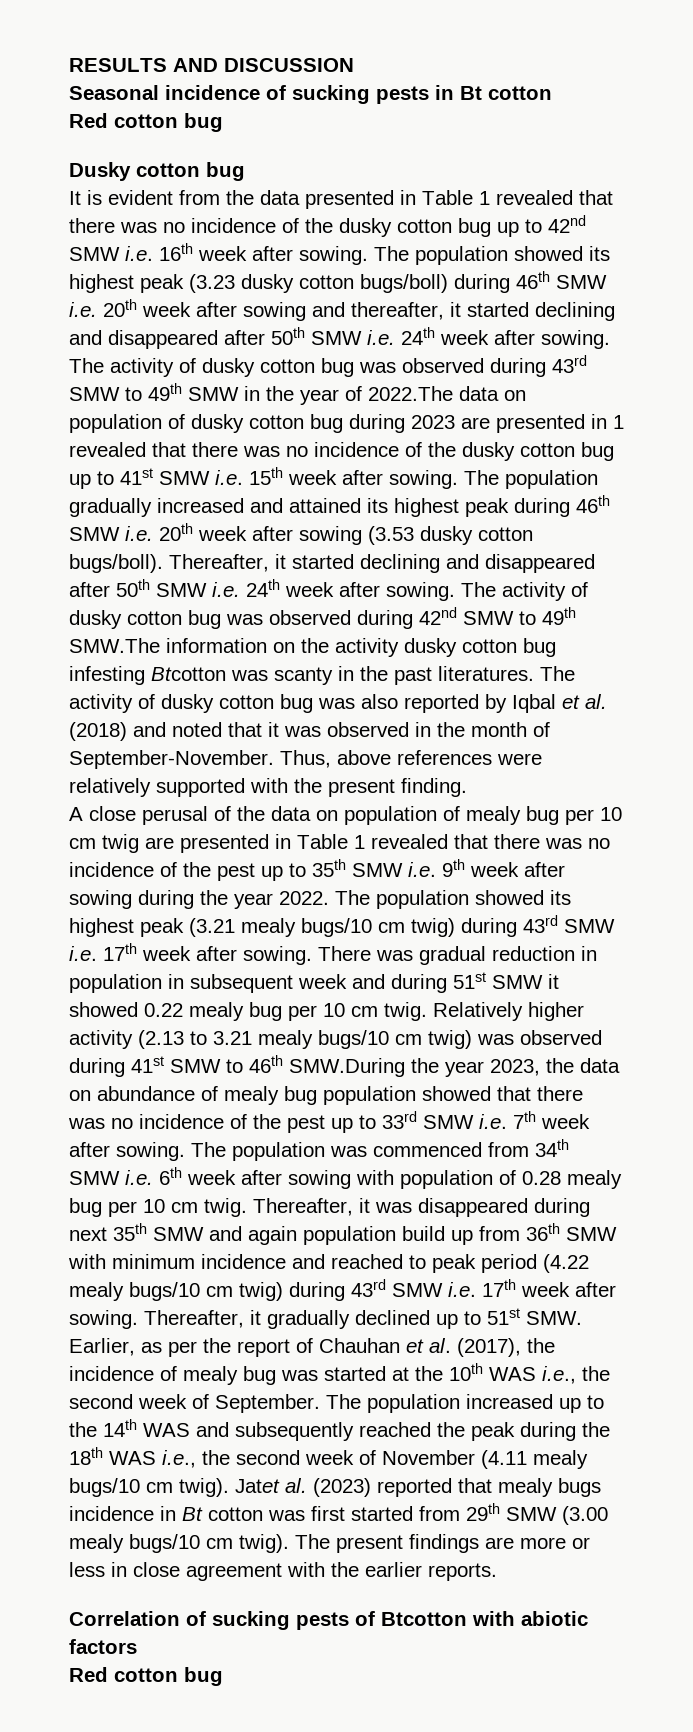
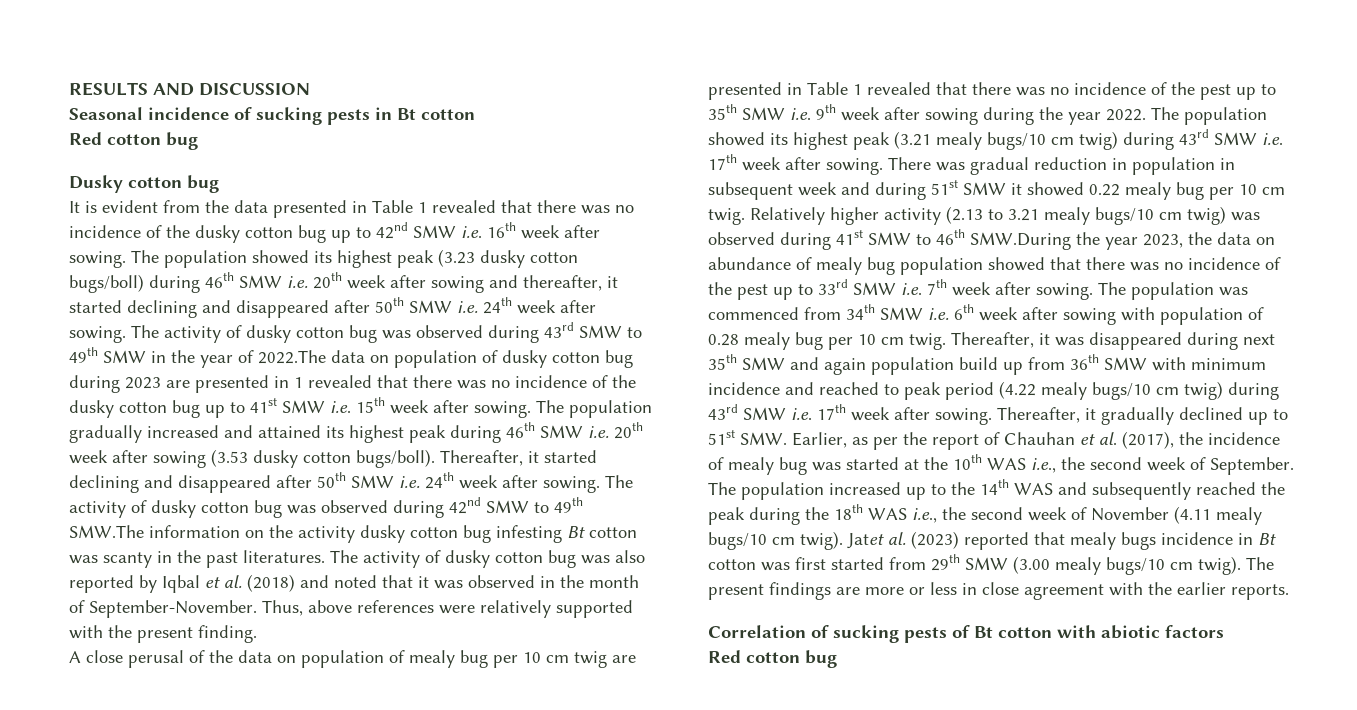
[151,667,226,681] Btcotton -> [567,526,637,538] Bt cotton
[381,1612,467,1626] Btcotton -> [974,626,1052,638] Bt cotton

